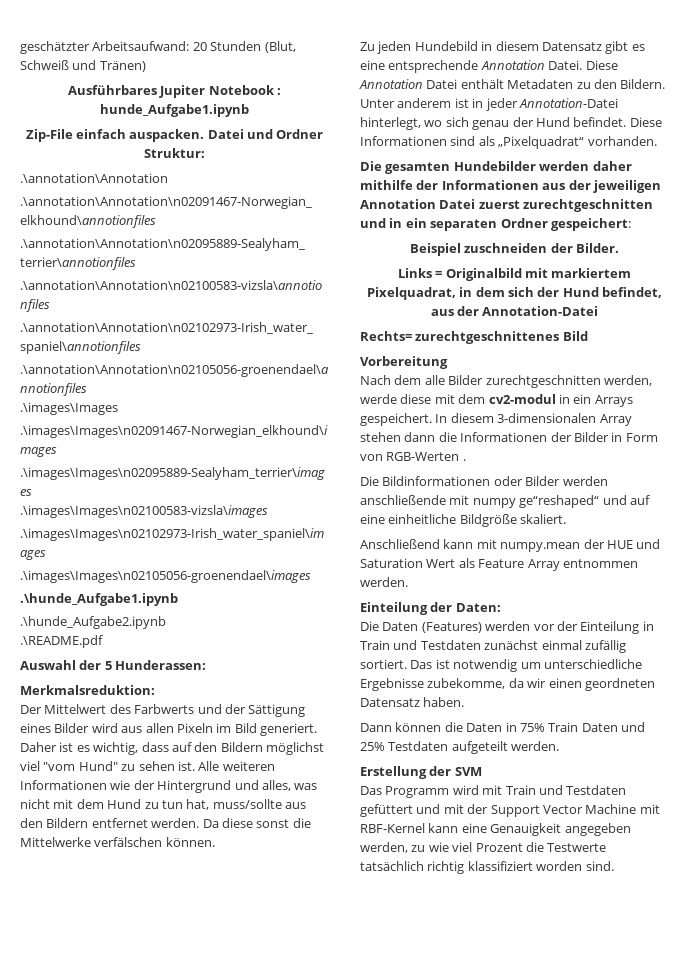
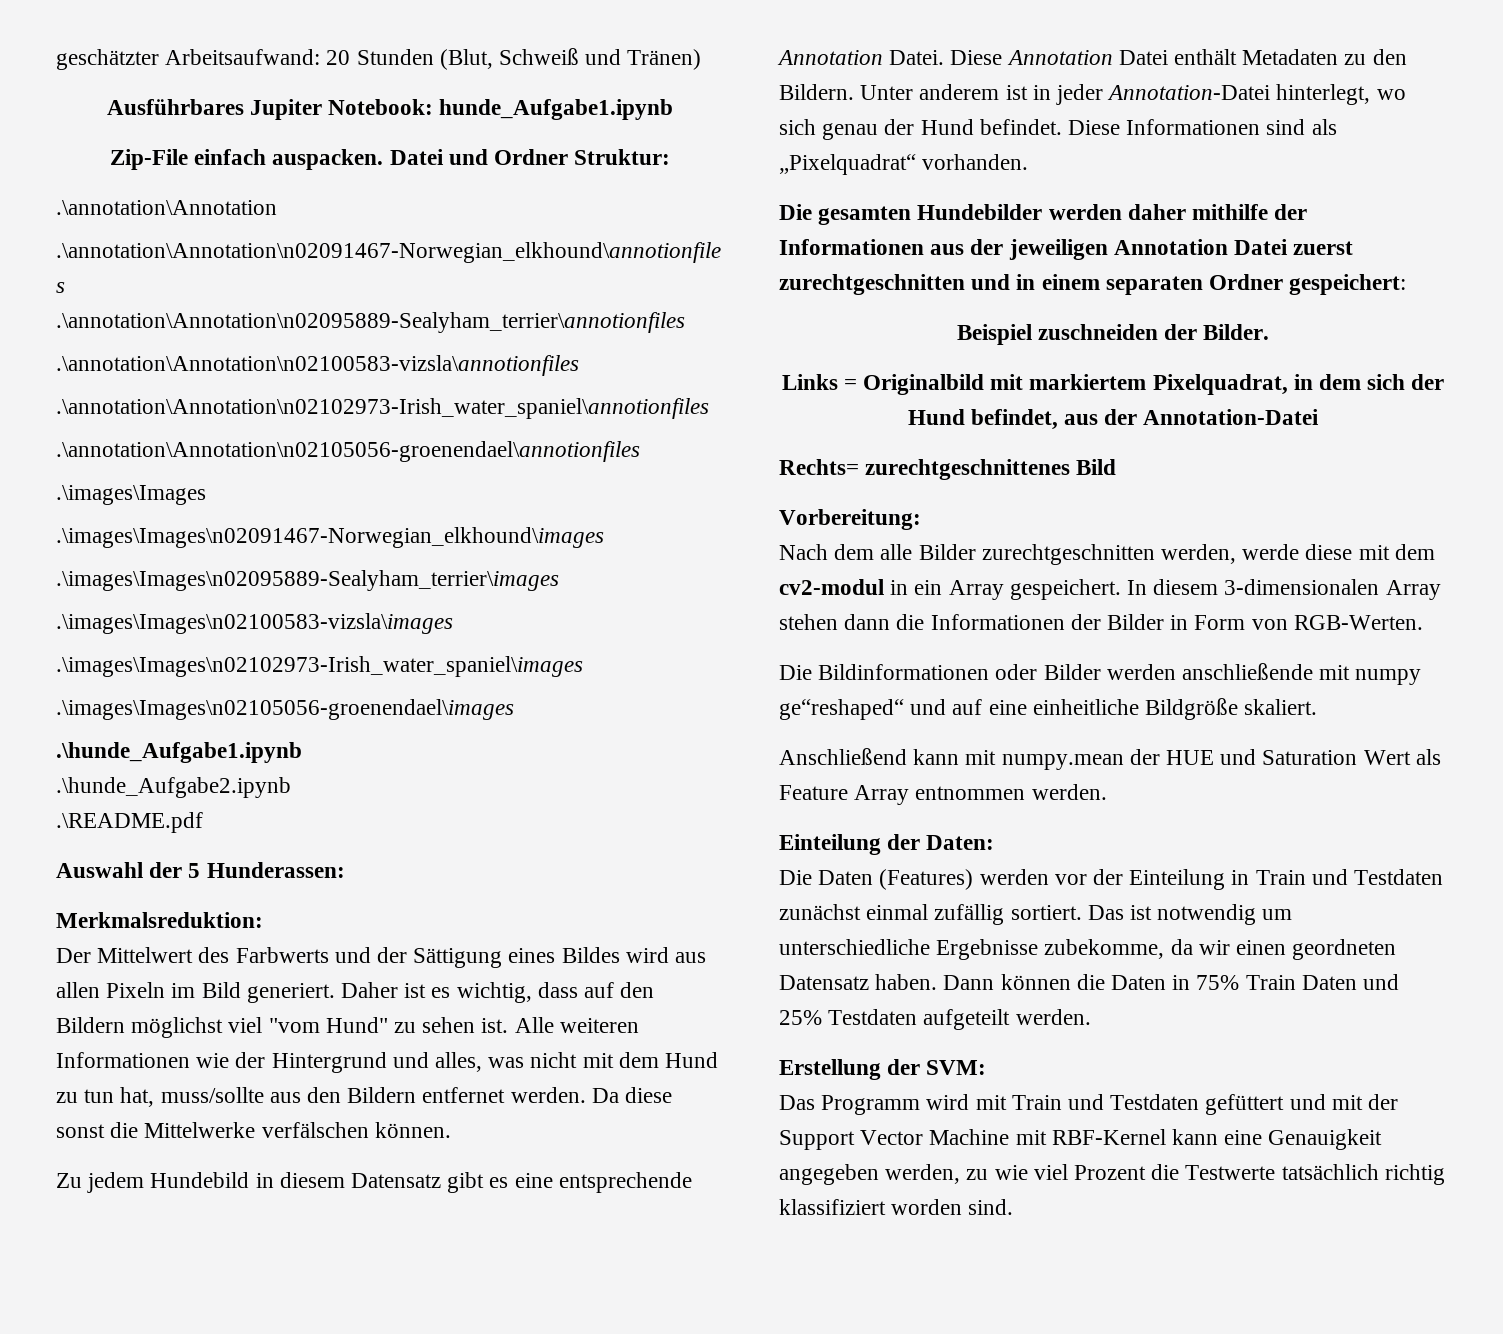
[208,85,282,95] Notebook : -> [328,99,434,115] Notebook:
[54,723,90,733] Bilder -> [561,947,620,963] Bildes
[377,41,412,54] jeden -> [87,1172,145,1193] jedem
[405,218,427,228] ein -> [1041,274,1100,290] einem
[360,356,448,369] Vorbereitung -> [779,509,921,530] Vorbereitung:
[594,395,633,407] Arrays -> [948,580,1004,600] Array
[386,452,466,461] RGB-Werten . -> [1293,615,1423,630] RGB-Werten.
(465, 702) // -> (938, 982) none
[454,767,482,776] SVM -> [926,1060,987,1075] SVM:

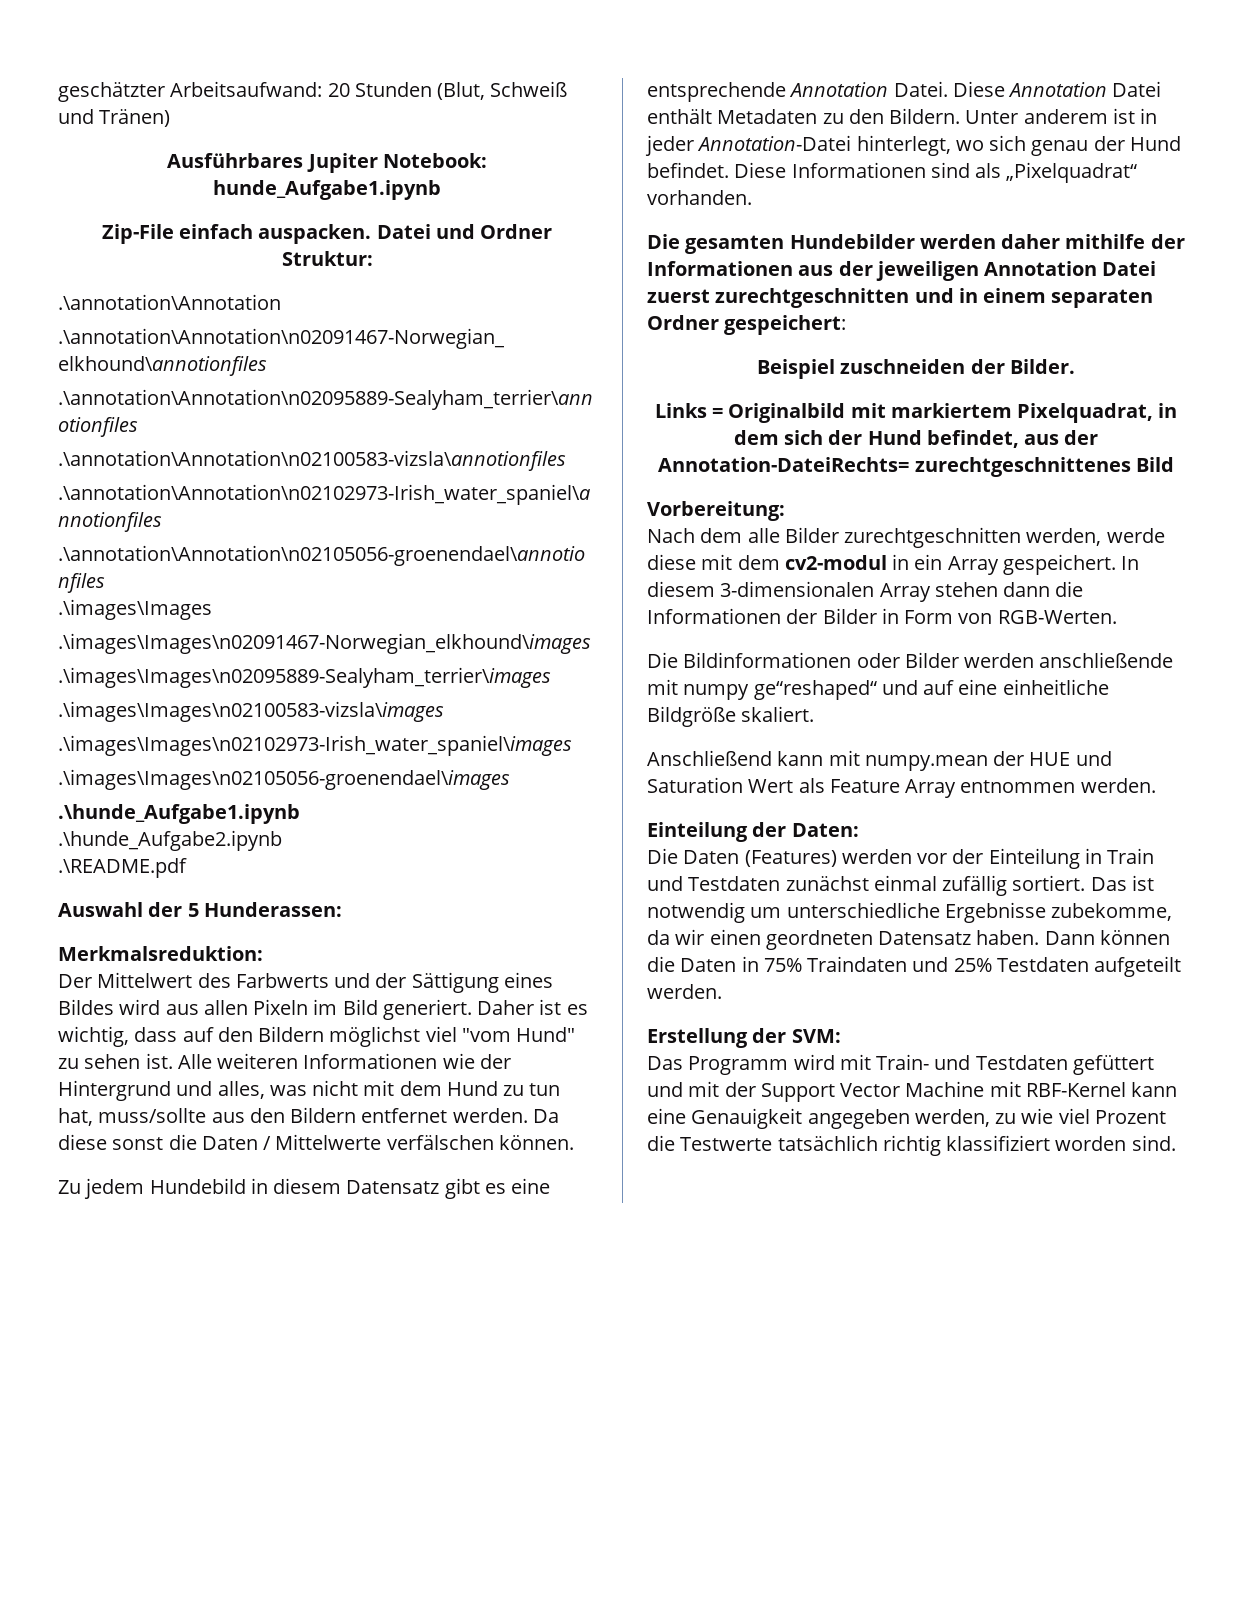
[144,1122,256,1138] Mittelwerke -> [201,1134,382,1150] Daten / Mittelwerte
[1143,409,1320,425] [779,459,859,475] Annotation-Datei // Rechts= -> [658,457,910,472] Annotation-DateiRechts=
[1245,975,1357,990] Train Daten -> [807,956,908,972] Traindaten
[1011,1095,1062,1110] Train -> [876,1054,930,1070] Train-

